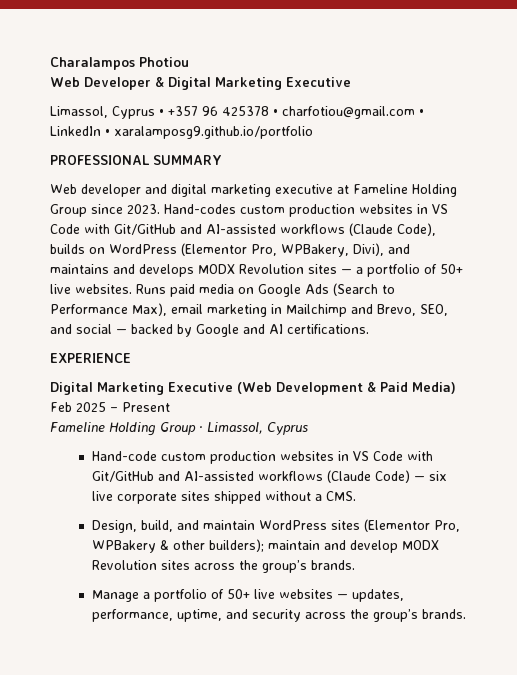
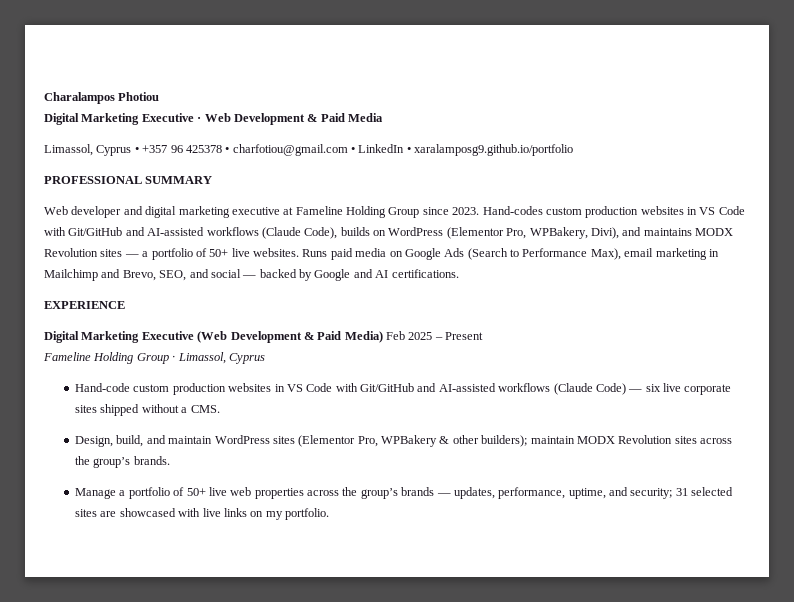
[50,76,351,90] Web Developer & Digital Marketing Executive -> [44,113,383,125] Digital Marketing Executive · Web Development & Paid Media
[113,264,194,277] and develops -> (692, 232) none
[323,540,398,553] and develop -> (575, 440) none
[278,589,333,599] websites -> [230,487,435,499] web properties across the group’s brands
[251,609,466,622] security across the group’s brands. -> [630,487,734,499] [74,508,329,520] security; 31 selected sites are showcased with live links on my portfolio.

